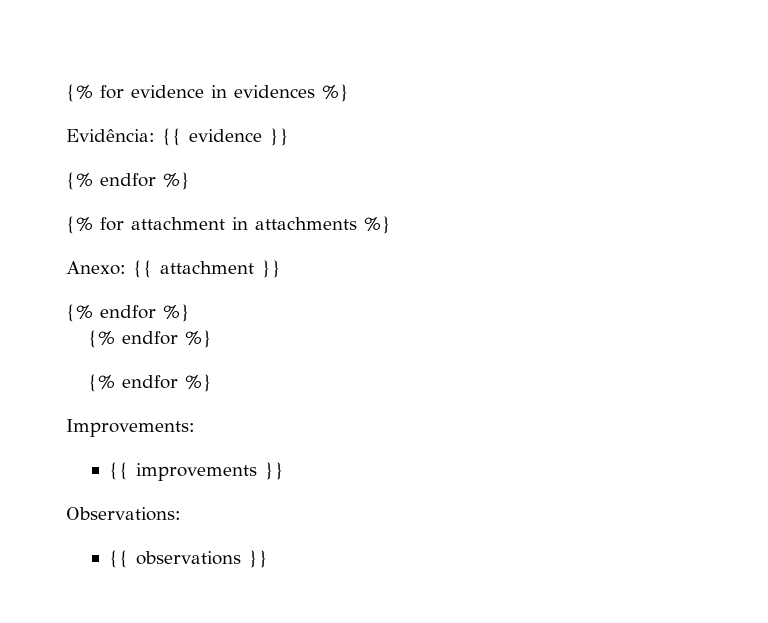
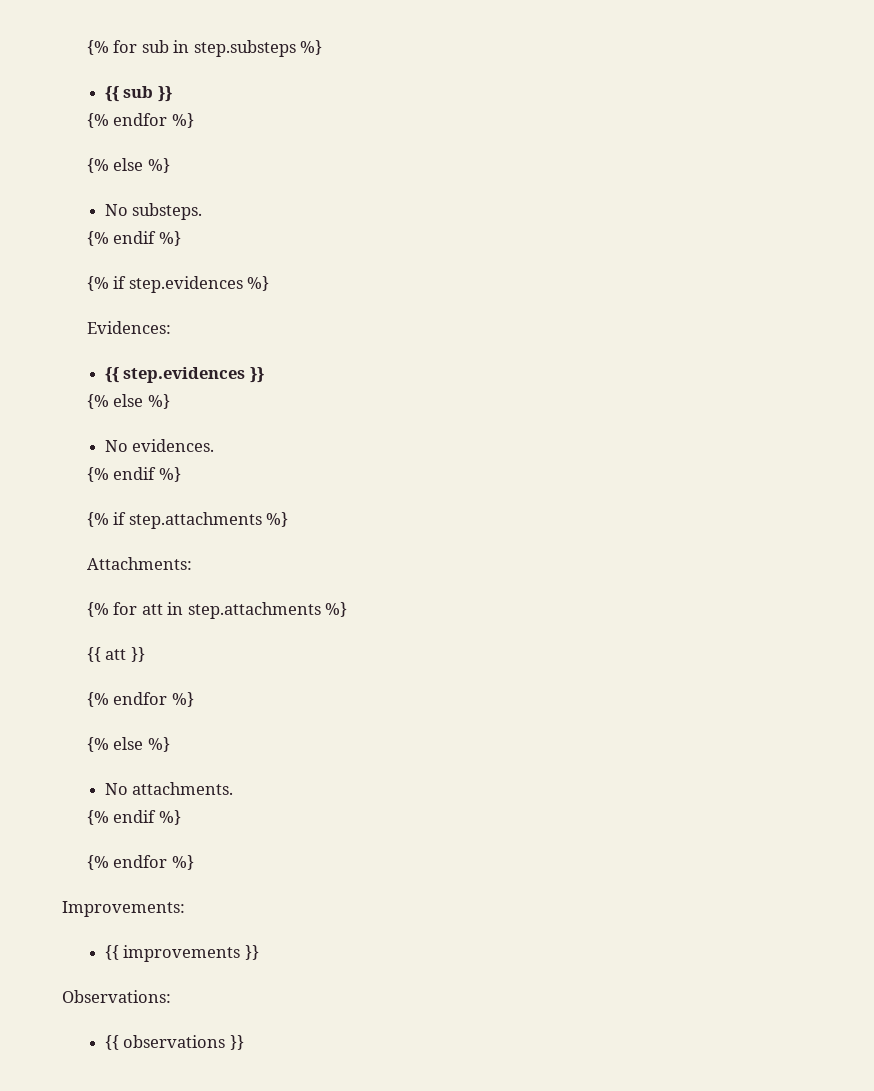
[66,84,349,102] [66,128,289,146] [66,172,190,190] [66,216,391,234] [66,260,281,278] [66,304,190,322] [88,330,179,348] {% for evidence in evidences %} // Evidência: {{ evidence }} // {% endfor %} // {% for attachment in attachments %} // Anexo: {{ attachment }} // {% endfor %} // {% endfor -> [86,40,322,57] [104,86,172,102] [86,113,194,128] [86,158,170,173] [104,203,203,220] [86,231,181,246] [86,276,270,293] [86,321,171,334] [104,367,264,383] [86,394,170,409] [104,439,215,452] [86,467,181,482] [86,512,289,529] [86,557,192,570] [86,602,347,619] [86,647,145,662] [86,692,194,707] [86,737,170,752] [104,782,234,795] [86,810,157,825] {% for sub in step.substeps %} // {{ sub }} // {% endfor %} // {% else %} // No substeps. // {% endif %} // {% if step.evidences %} // Evidences: // {{ step.evidences }} // {% else %} // No evidences. // {% endif %} // {% if step.attachments %} // Attachments: // {% for att in step.attachments %} // {{ att }} // {% endfor %} // {% else %} // No attachments. // {% endif

